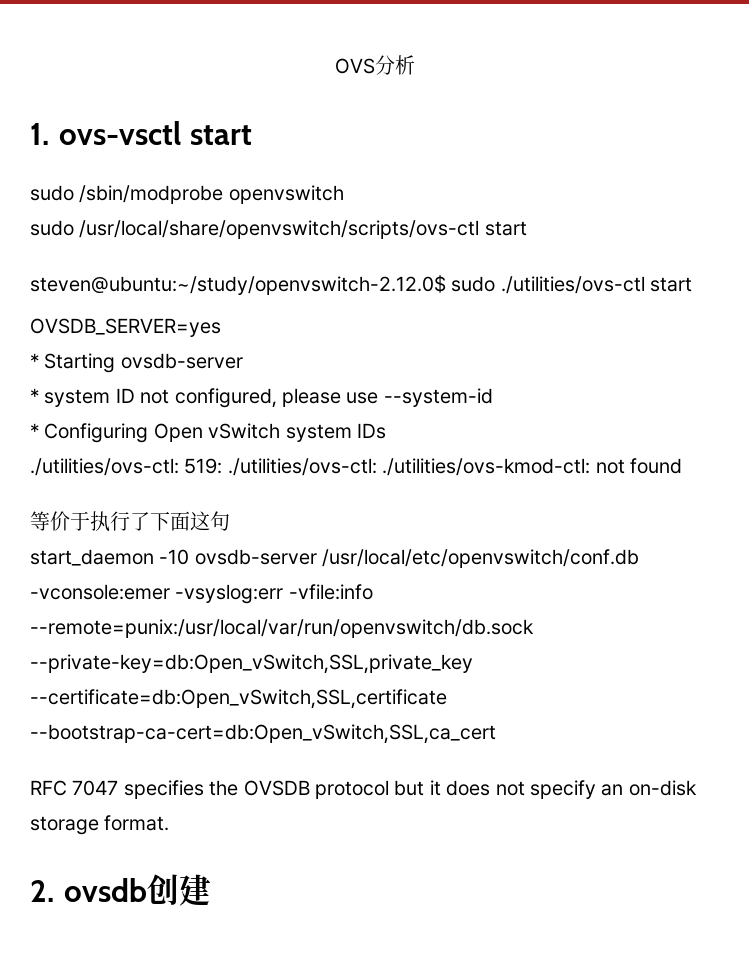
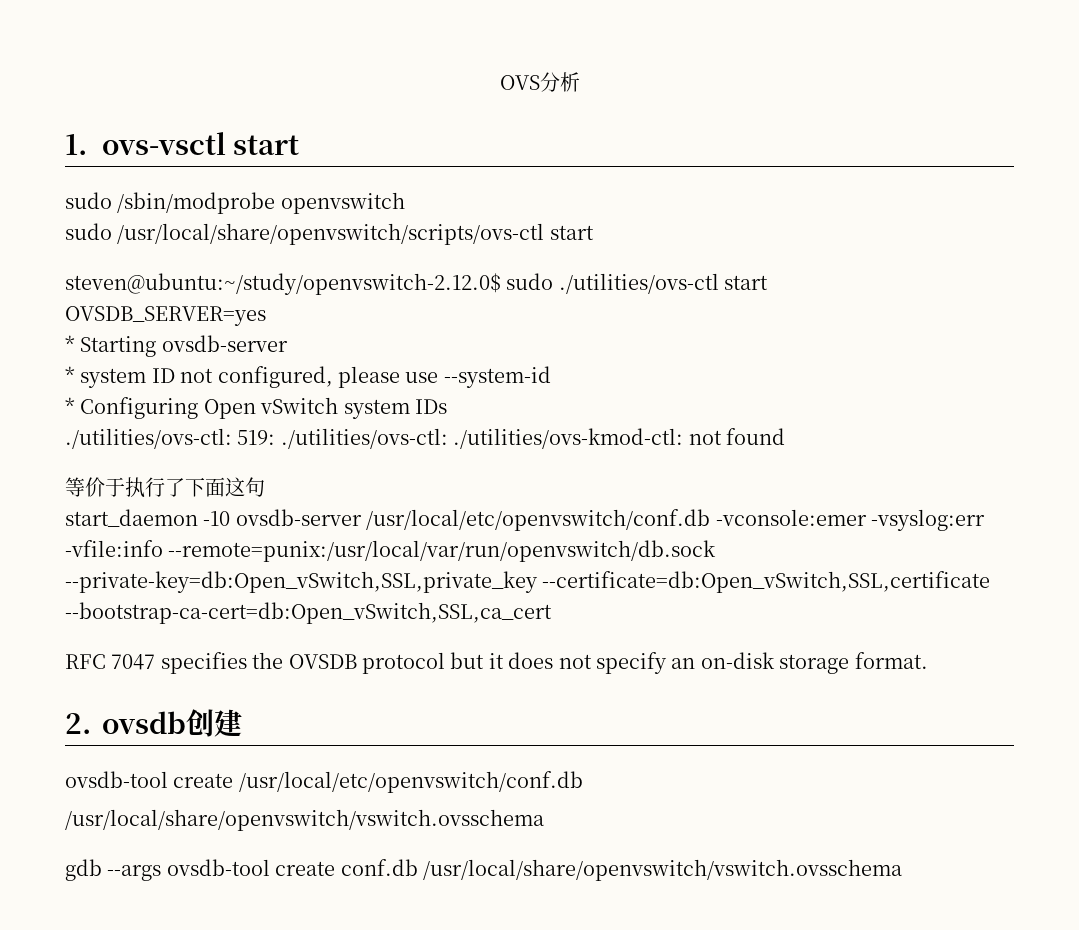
(211, 890) none -> [65,771,583,793] [65,809,544,831] [65,859,902,881] // ovsdb-tool create /usr/local/etc/openvswitch/conf.db // /usr/local/share/openvswitch/vswitch.ovsschema // gdb --args ovsdb-tool create conf.db /usr/local/share/openvswitch/vswitch.ovsschema

